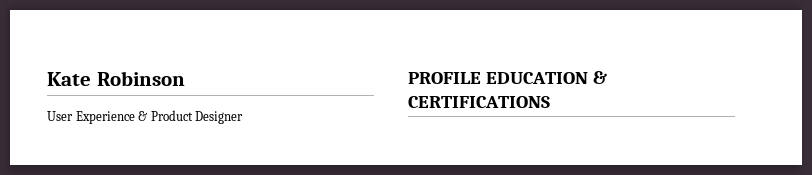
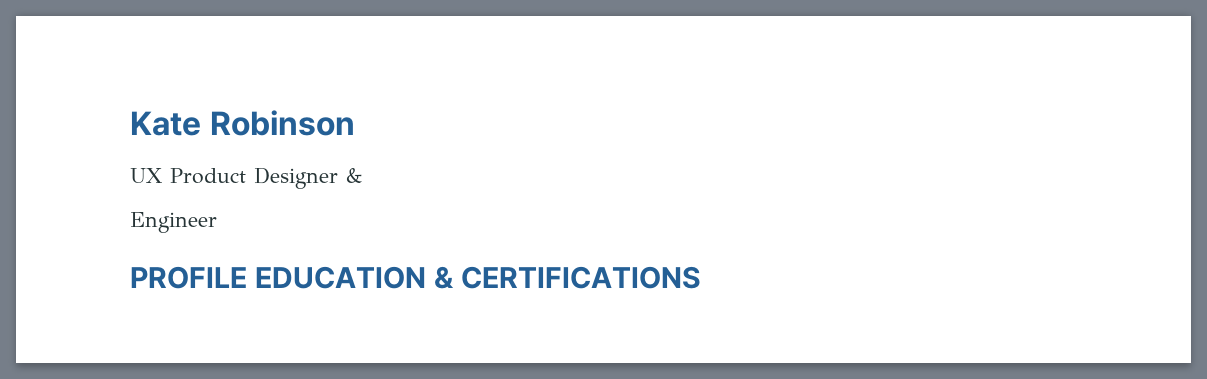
[47,111,148,124] User Experience & -> [130,168,162,183] UX
(244, 117) none -> [346,168,362,183] [130,212,217,233] & // Engineer

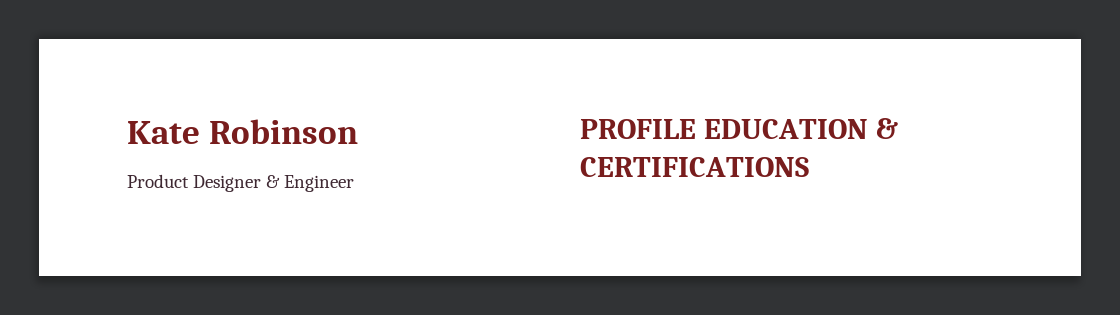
[130,168,162,183] UX -> (359, 131) none
(362, 175) // -> (281, 181) none

